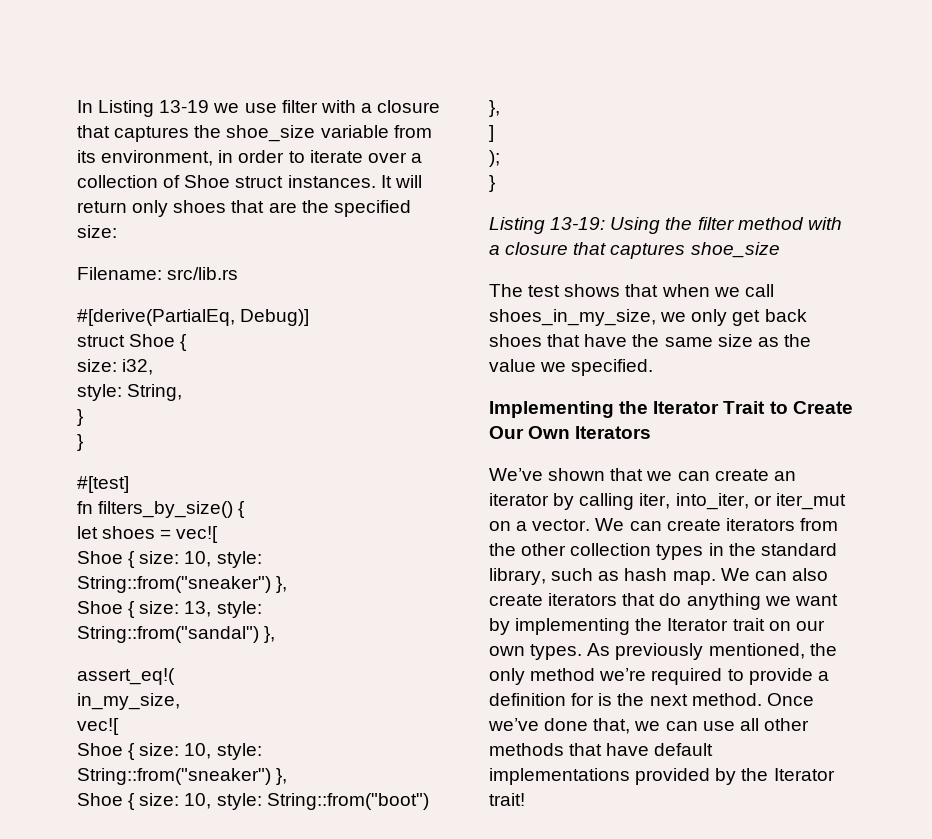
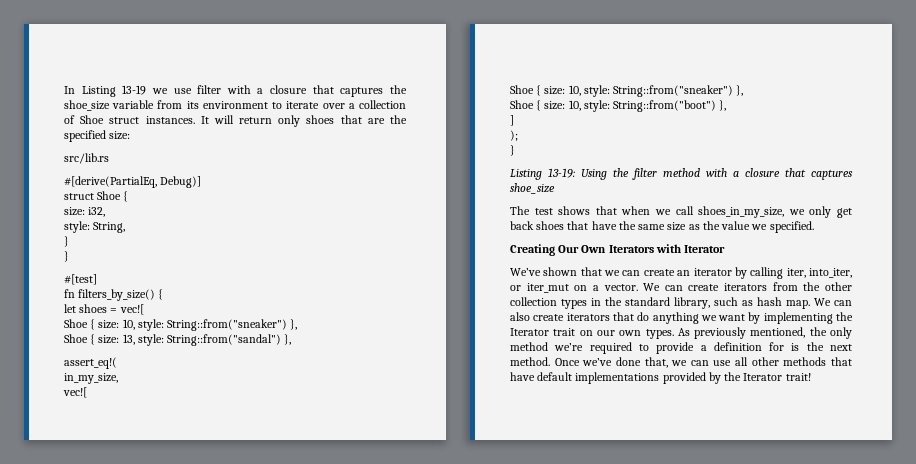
[101,150,285,166] environment, in order -> [202,101,268,109] environment
[77,267,162,280] Filename: -> (131, 135) none
[489,401,853,418] Implementing the Iterator Trait to Create -> [510,244,555,256] Creating
(652, 432) none -> [655,244,726,253] with Iterator

